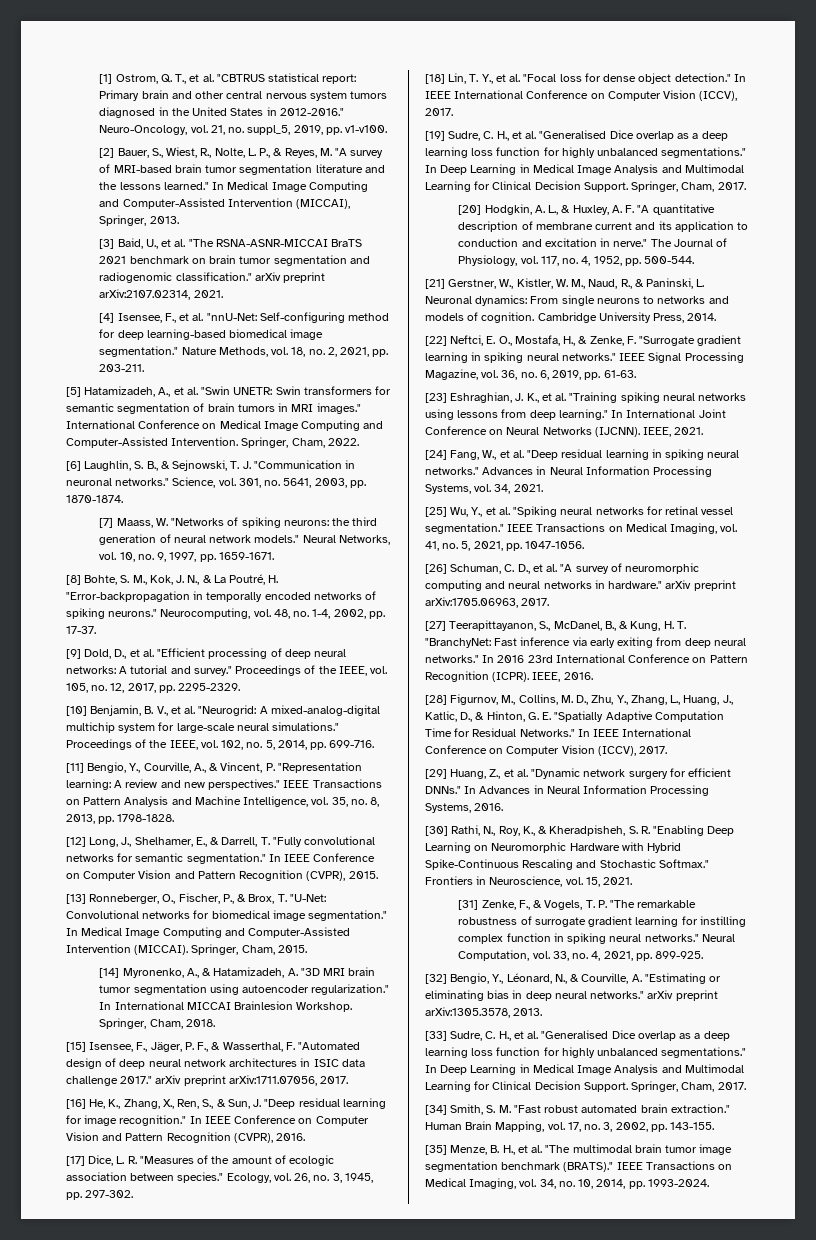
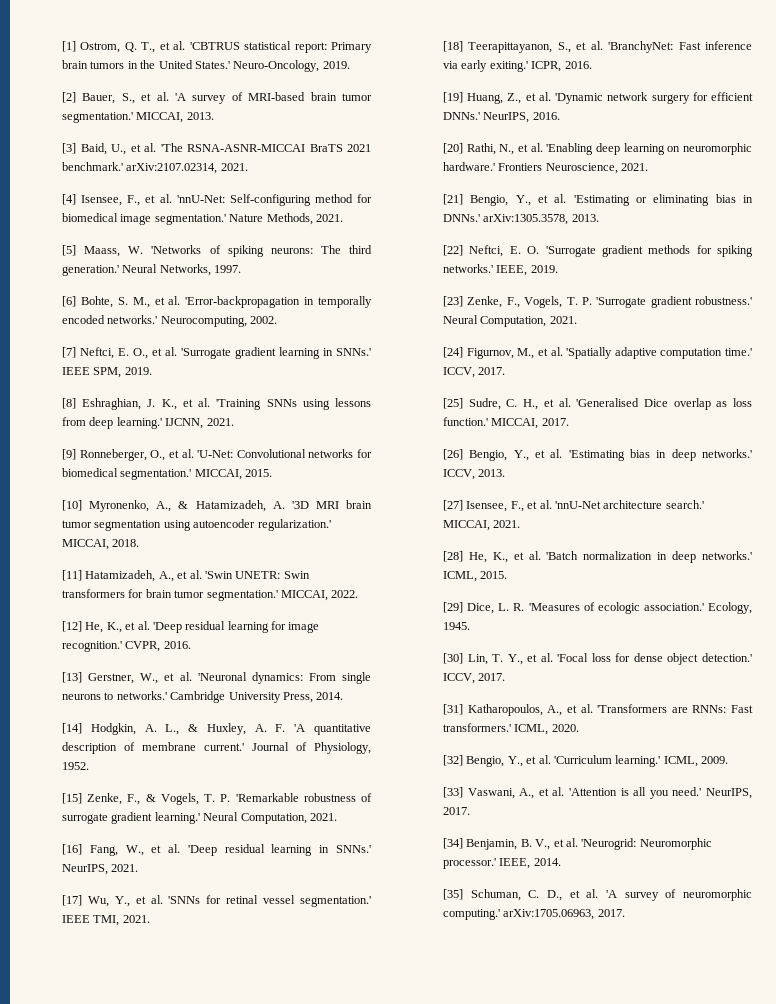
[216,74,265,82] "CBTRUS -> [189,42,240,50] 'CBTRUS
[171,91,388,101] [99,107,344,118] [99,125,388,135] [99,147,348,158] and other central nervous system tumors diagnosed in the United States in 2012-2016." Neuro-Oncology, vol. 21, no. suppl_5, 2019, pp. v1-v100. // [2] Bauer, S., Wiest, R., Nolte, L. P., & Reyes, M. "A -> [90,60,350,72] [62,92,187,104] tumors in the United States.' Neuro-Oncology, 2019. // [2] Bauer, S., et al. 'A
[239,164,385,175] [99,181,368,192] [99,198,351,209] [99,215,147,226] segmentation literature and the lessons learned." In Medical Image Computing and Computer-Assisted Intervention (MICCAI), Springer, -> [62,112,184,123] segmentation.' MICCAI,
[188,239,214,247] "The -> [160,143,183,152] 'The
[129,255,370,266] [99,272,326,283] benchmark on brain tumor segmentation and radiogenomic classification." arXiv preprint -> [62,162,124,171] benchmark.'
[206,313,257,321] "nnU-Net: -> [176,195,225,203] 'nnU-Net:
[117,329,324,340] [99,346,179,357] deep learning-based biomedical image segmentation." -> [62,213,226,225] biomedical image segmentation.'
[271,347,389,357] [99,364,145,372] [66,386,392,397] [66,403,361,414] [66,420,384,431] [66,437,359,448] [66,460,356,471] [66,477,366,488] [66,495,123,503] [99,518,114,528] vol. 18, no. 2, 2021, pp. 203-211. // [5] Hatamizadeh, A., et al. "Swin UNETR: Swin transformers for semantic segmentation of brain tumors in MRI images." International Conference on Medical Image Computing and Computer-Assisted Intervention. Springer, Cham, 2022. // [6] Laughlin, S. B., & Sejnowski, T. J. "Communication in neuronal networks." Science, vol. 301, no. 5641, 2003, pp. 1870-1874. // [7] -> [315,214,343,222] [62,245,77,256] 2021. // [5]
[171,518,225,526] "Networks -> [151,245,202,254] 'Networks
[332,517,378,526] [99,534,390,545] [99,552,274,562] [66,574,279,585] [66,591,377,602] [66,608,385,619] [66,626,96,634] [66,648,347,659] [66,665,388,676] [66,683,241,693] [66,705,380,716] [66,722,340,733] [66,739,375,750] [66,762,362,773] [66,779,382,790] [66,796,380,807] [66,814,175,824] [66,836,376,847] [66,853,376,864] [66,870,378,881] [66,893,326,904] [66,910,388,921] [66,927,351,938] [66,944,307,955] [99,968,120,978] the third generation of neural network models." Neural Networks, vol. 10, no. 9, 1997, pp. 1659-1671. // [8] Bohte, S. M., Kok, J. N., & La Poutré, H. "Error-backpropagation in temporally encoded networks of spiking neurons." Neurocomputing, vol. 48, no. 1-4, 2002, pp. 17-37. // [9] Dold, D., et al. "Efficient processing of deep neural networks: A tutorial and survey." Proceedings of the IEEE, vol. 105, no. 12, 2017, pp. 2295-2329. // [10] Benjamin, B. V., et al. "Neurogrid: A mixed-analog-digital multichip system for large-scale neural simulations." Proceedings of the IEEE, vol. 102, no. 5, 2014, pp. 699-716. // [11] Bengio, Y., Courville, A., & Vincent, P. "Representation learning: A review and new perspectives." IEEE Transactions on Pattern Analysis and Machine Intelligence, vol. 35, no. 8, 2013, pp. 1798-1828. // [12] Long, J., Shelhamer, E., & Darrell, T. "Fully convolutional networks for semantic segmentation." In IEEE Conference on Computer Vision and Pattern Recognition (CVPR), 2015. // [13] Ronneberger, O., Fischer, P., & Brox, T. "U-Net: Convolutional networks for biomedical image segmentation." In Medical Image Computing and Computer-Assisted Intervention (MICCAI). Springer, Cham, 2015. // [14] -> [320,245,373,254] [62,264,242,276] [62,296,373,308] [62,315,278,327] [62,347,371,359] [62,367,152,378] [62,398,371,410] [62,417,234,429] [62,449,373,461] [62,468,273,480] [62,500,83,511] The third generation.' Neural Networks, 1997. // [6] Bohte, S. M., et al. 'Error-backpropagation in temporally encoded networks.' Neurocomputing, 2002. // [7] Neftci, E. O., et al. 'Surrogate gradient learning in SNNs.' IEEE SPM, 2019. // [8] Eshraghian, J. K., et al. 'Training SNNs using lessons from deep learning.' IJCNN, 2021. // [9] Ronneberger, O., et al. 'U-Net: Convolutional networks for biomedical segmentation.' MICCAI, 2015. // [10]
[300,968,320,976] "3D -> [291,501,309,509] '3D
[311,984,390,995] [99,1001,353,1012] [99,1018,215,1029] [66,1042,361,1052] [66,1058,365,1069] [66,1075,349,1086] [66,1098,386,1109] [66,1115,369,1126] [66,1132,306,1143] [66,1155,335,1166] [66,1172,373,1183] [66,1190,134,1200] [425,73,746,84] [425,90,738,101] [425,108,453,116] [425,130,728,141] [425,147,747,158] [425,164,744,175] [425,181,746,192] [458,205,482,215] regularization." In International MICCAI Brainlesion Workshop. Springer, Cham, 2018. // [15] Isensee, F., Jäger, P. F., & Wasserthal, F. "Automated design of deep neural network architectures in ISIC data challenge 2017." arXiv preprint arXiv:1711.07056, 2017. // [16] He, K., Zhang, X., Ren, S., & Sun, J. "Deep residual learning for image recognition." In IEEE Conference on Computer Vision and Pattern Recognition (CVPR), 2016. // [17] Dice, L. R. "Measures of the amount of ecologic association between species." Ecology, vol. 26, no. 3, 1945, pp. 297-302. // [18] Lin, T. Y., et al. "Focal loss for dense object detection." In IEEE International Conference on Computer Vision (ICCV), 2017. // [19] Sudre, C. H., et al. "Generalised Dice overlap as a deep learning loss function for highly unbalanced segmentations." In Deep Learning in Medical Image Analysis and Multimodal Learning for Clinical Decision Support. Springer, Cham, 2017. // [20] -> [257,519,331,531] [62,539,140,550] [62,570,310,582] [62,589,359,601] [62,621,320,633] [62,641,191,652] [62,672,372,684] [62,691,344,703] [62,723,83,734] regularization.' MICCAI, 2018. // [11] Hatamizadeh, A., et al. 'Swin UNETR: Swin transformers for brain tumor segmentation.' MICCAI, 2022. // [12] He, K., et al. 'Deep residual learning for image recognition.' CVPR, 2016. // [13] Gerstner, W., et al. 'Neuronal dynamics: From single neurons to networks.' Cambridge University Press, 2014. // [14]
[637,205,650,213] "A -> [294,724,306,732] 'A
[595,221,749,232] [458,238,728,247] [458,255,695,266] [425,278,705,289] [425,295,729,306] [425,312,717,323] [425,335,742,346] [425,352,744,363] [425,369,636,380] [425,392,747,403] [425,409,726,420] [425,426,704,437] [425,449,740,460] [425,466,713,477] [425,484,543,494] [425,506,734,517] [425,523,738,534] [425,541,585,551] [425,563,700,574] [425,580,736,591] [425,597,550,608] [425,620,686,631] [425,637,746,648] [425,654,748,663] [425,671,593,682] [425,694,733,705] [425,711,724,722] [425,728,692,737] [425,745,668,756] [425,768,732,779] [425,785,710,796] [425,803,504,813] [425,825,735,836] [425,842,682,853] [425,859,709,870] [425,876,633,887] [458,900,479,910] current and its application to conduction and excitation in nerve." The Journal of Physiology, vol. 117, no. 4, 1952, pp. 500-544. // [21] Gerstner, W., Kistler, W. M., Naud, R., & Paninski, L. Neuronal dynamics: From single neurons to networks and models of cognition. Cambridge University Press, 2014. // [22] Neftci, E. O., Mostafa, H., & Zenke, F. "Surrogate gradient learning in spiking neural networks." IEEE Signal Processing Magazine, vol. 36, no. 6, 2019, pp. 61-63. // [23] Eshraghian, J. K., et al. "Training spiking neural networks using lessons from deep learning." In International Joint Conference on Neural Networks (IJCNN). IEEE, 2021. // [24] Fang, W., et al. "Deep residual learning in spiking neural networks." Advances in Neural Information Processing Systems, vol. 34, 2021. // [25] Wu, Y., et al. "Spiking neural networks for retinal vessel segmentation." IEEE Transactions on Medical Imaging, vol. 41, no. 5, 2021, pp. 1047-1056. // [26] Schuman, C. D., et al. "A survey of neuromorphic computing and neural networks in hardware." arXiv preprint arXiv:1705.06963, 2017. // [27] Teerapittayanon, S., McDanel, B., & Kung, H. T. "BranchyNet: Fast inference via early exiting from deep neural networks." In 2016 23rd International Conference on Pattern Recognition (ICPR). IEEE, 2016. // [28] Figurnov, M., Collins, M. D., Zhu, Y., Zhang, L., Huang, J., Katlic, D., & Hinton, G. E. "Spatially Adaptive Computation Time for Residual Networks." In IEEE International Conference on Computer Vision (ICCV), 2017. // [29] Huang, Z., et al. "Dynamic network surgery for efficient DNNs." In Advances in Neural Information Processing Systems, 2016. // [30] Rathi, N., Roy, K., & Kheradpisheh, S. R. "Enabling Deep Learning on Neuromorphic Hardware with Hybrid Spike-Continuous Rescaling and Stochastic Softmax." Frontiers in Neuroscience, vol. 15, 2021. // [31] -> [204,742,371,754] [62,762,90,770] [62,793,83,804] current.' Journal of Physiology, 1952. // [15]
[610,900,697,908] "The remarkable -> [235,793,299,802] 'Remarkable
[635,916,746,927] [458,933,735,944] [458,950,704,961] [425,973,722,984] [425,990,718,1001] [425,1007,543,1018] [425,1030,730,1041] [425,1047,747,1058] [425,1064,744,1075] [425,1081,746,1092] [425,1104,730,1115] [425,1121,715,1132] [425,1144,733,1155] [425,1161,733,1172] [425,1178,709,1189] learning for instilling complex function in spiking neural networks." Neural Computation, vol. 33, no. 4, 2021, pp. 899-925. // [32] Bengio, Y., Léonard, N., & Courville, A. "Estimating or eliminating bias in deep neural networks." arXiv preprint arXiv:1305.3578, 2013. // [33] Sudre, C. H., et al. "Generalised Dice overlap as a deep learning loss function for highly unbalanced segmentations." In Deep Learning in Medical Image Analysis and Multimodal Learning for Clinical Decision Support. Springer, Cham, 2017. // [34] Smith, S. M. "Fast robust automated brain extraction." Human Brain Mapping, vol. 17, no. 3, 2002, pp. 143-155. // [35] Menze, B. H., et al. "The multimodal brain tumor image segmentation benchmark (BRATS)." IEEE Transactions on Medical Imaging, vol. 34, no. 10, 2014, pp. 1993-2024. -> [154,812,337,824] [62,844,371,856] [62,864,139,875] [62,895,372,907] [62,915,150,926] [443,41,752,53] [443,60,592,72] [443,92,753,104] [443,112,560,123] [443,143,752,155] [443,162,649,174] [443,194,753,206] [443,214,599,225] [443,245,754,257] [443,264,558,276] [443,296,753,308] [443,315,577,327] [443,347,753,359] [443,367,506,378] [443,398,752,410] [443,417,569,429] [443,449,752,461] [443,469,506,480] [443,500,704,512] [443,520,521,531] [443,551,753,563] [443,571,508,582] [443,602,752,614] [443,622,471,630] [443,653,752,665] [443,673,506,684] [443,704,754,716] [443,723,579,735] [443,755,729,767] [443,787,752,799] [443,807,471,815] [443,838,712,850] [443,858,561,869] [443,889,752,901] [443,909,625,920] learning.' Neural Computation, 2021. // [16] Fang, W., et al. 'Deep residual learning in SNNs.' NeurIPS, 2021. // [17] Wu, Y., et al. 'SNNs for retinal vessel segmentation.' IEEE TMI, 2021. // [18] Teerapittayanon, S., et al. 'BranchyNet: Fast inference via early exiting.' ICPR, 2016. // [19] Huang, Z., et al. 'Dynamic network surgery for efficient DNNs.' NeurIPS, 2016. // [20] Rathi, N., et al. 'Enabling deep learning on neuromorphic hardware.' Frontiers Neuroscience, 2021. // [21] Bengio, Y., et al. 'Estimating or eliminating bias in DNNs.' arXiv:1305.3578, 2013. // [22] Neftci, E. O. 'Surrogate gradient methods for spiking networks.' IEEE, 2019. // [23] Zenke, F., Vogels, T. P. 'Surrogate gradient robustness.' Neural Computation, 2021. // [24] Figurnov, M., et al. 'Spatially adaptive computation time.' ICCV, 2017. // [25] Sudre, C. H., et al. 'Generalised Dice overlap as loss function.' MICCAI, 2017. // [26] Bengio, Y., et al. 'Estimating bias in deep networks.' ICCV, 2013. // [27] Isensee, F., et al. 'nnU-Net architecture search.' MICCAI, 2021. // [28] He, K., et al. 'Batch normalization in deep networks.' ICML, 2015. // [29] Dice, L. R. 'Measures of ecologic association.' Ecology, 1945. // [30] Lin, T. Y., et al. 'Focal loss for dense object detection.' ICCV, 2017. // [31] Katharopoulos, A., et al. 'Transformers are RNNs: Fast transformers.' ICML, 2020. // [32] Bengio, Y., et al. 'Curriculum learning.' ICML, 2009. // [33] Vaswani, A., et al. 'Attention is all you need.' NeurIPS, 2017. // [34] Benjamin, B. V., et al. 'Neurogrid: Neuromorphic processor.' IEEE, 2014. // [35] Schuman, C. D., et al. 'A survey of neuromorphic computing.' arXiv:1705.06963, 2017.

